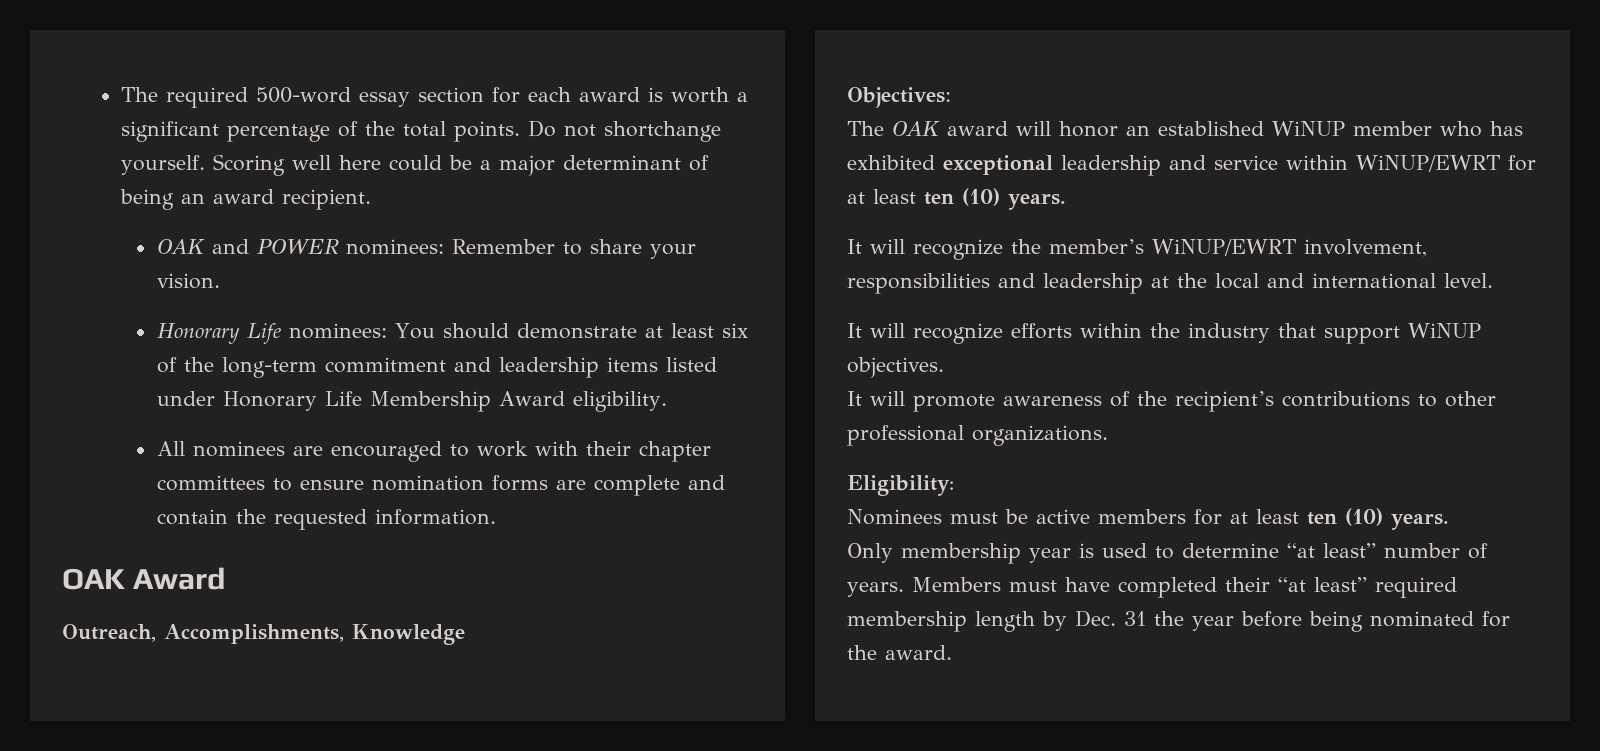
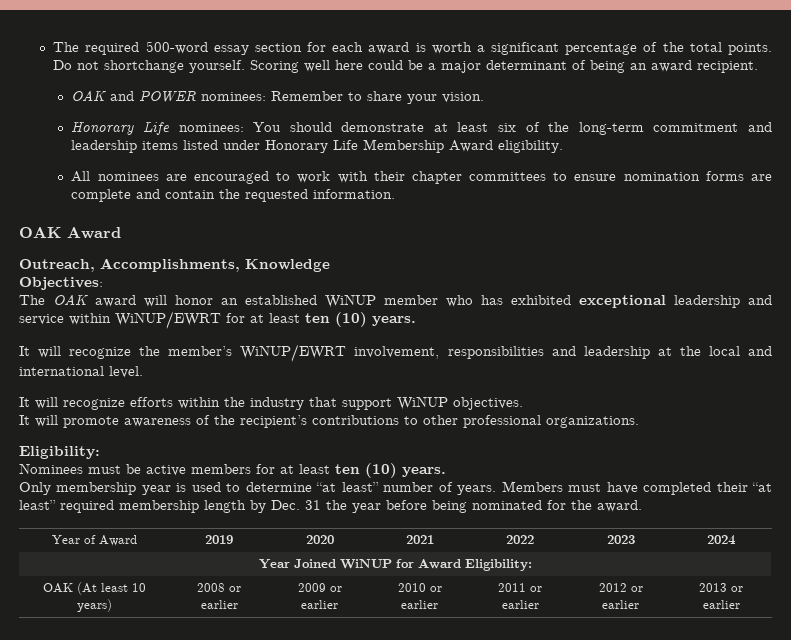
(952, 652) none -> [51,535,137,546] [205,535,233,544] [305,535,334,544] [405,535,434,544] [506,535,534,544] [606,535,635,544] [707,535,736,545] [259,559,532,571] [42,582,146,595] [76,599,112,612] [197,583,241,592] [200,600,238,609] [297,583,342,592] [301,600,338,609] [397,583,442,592] [401,600,438,609] [498,583,542,592] [501,600,539,609] [598,583,643,592] [602,600,639,609] [699,583,743,592] [702,600,740,609] // Year of Award | 2019 | 2020 | 2021 | 2022 | 2023 | 2024 // Year Joined WiNUP for Award Eligibility: // OAK (At least 10 years) | 2008 or earlier | 2009 or earlier | 2010 or earlier | 2011 or earlier | 2012 or earlier | 2013 or earlier

